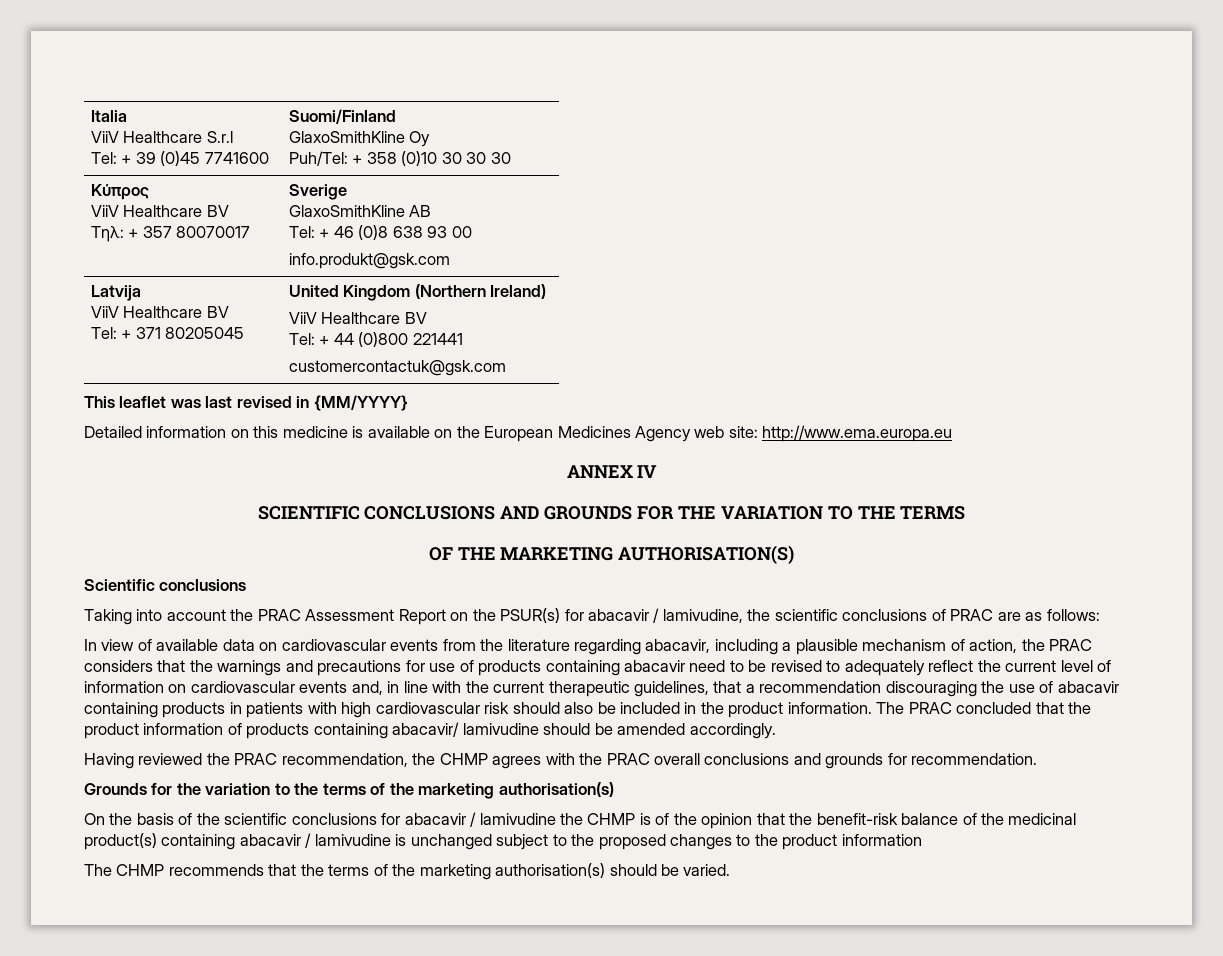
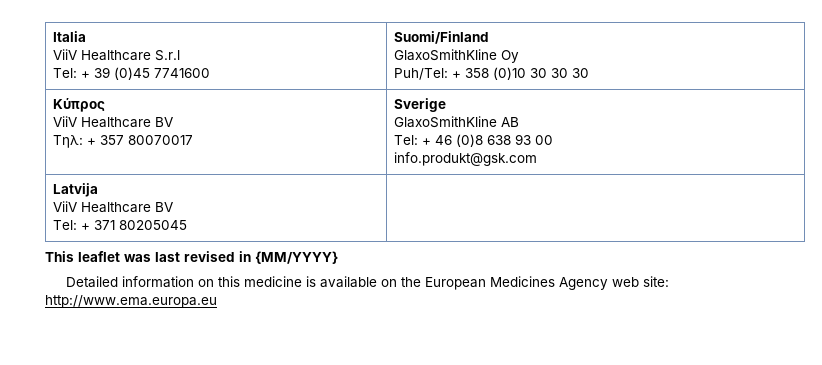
[289,284,547,301] [289,312,427,324] [289,332,463,347] [289,360,507,376] United Kingdom (Northern Ireland) // ViiV Healthcare BV // Tel: + 44 (0)800 221441 // customercontactuk@gsk.com -> (188, 225) none
[566,465,658,478] [257,506,966,520] [428,545,795,564] [84,579,247,591] [84,608,1100,625] [84,639,1093,655] [84,660,1112,676] [84,681,1119,697] [84,702,1092,718] [84,722,776,739] [84,753,1038,769] [84,782,614,799] [84,812,1077,829] [84,833,922,850] [84,863,731,880] // ANNEX IV // SCIENTIFIC CONCLUSIONS AND GROUNDS FOR THE VARIATION TO THE TERMS // OF THE MARKETING AUTHORISATION(S) // Scientific conclusions // Taking into account the PRAC Assessment Report on the PSUR(s) for abacavir / lamivudine, the scientific conclusions of PRAC are as follows: // In view of available data on cardiovascular events from the literature regarding abacavir, including a plausible mechanism of action, the PRAC considers that the warnings and precautions for use of products containing abacavir need to be revised to adequately reflect the current level of information on cardiovascular events and, in line with the current therapeutic guidelines, that a recommendation discouraging the use of abacavir containing products in patients with high cardiovascular risk should also be included in the product information. The PRAC concluded that the product information of products containing abacavir/ lamivudine should be amended accordingly. // Having reviewed the PRAC recommendation, the CHMP agrees with the PRAC overall conclusions and grounds for recommendation. // Grounds for the variation to the terms of the marketing authorisation(s) // On the basis of the scientific conclusions for abacavir / lamivudine the CHMP is of the opinion that the benefit-risk balance of the medicinal product(s) containing abacavir / lamivudine is unchanged subject to the proposed changes to the product information // The CHMP recommends that the terms of the marketing authorisation(s) should be varied. -> (217, 301) none

